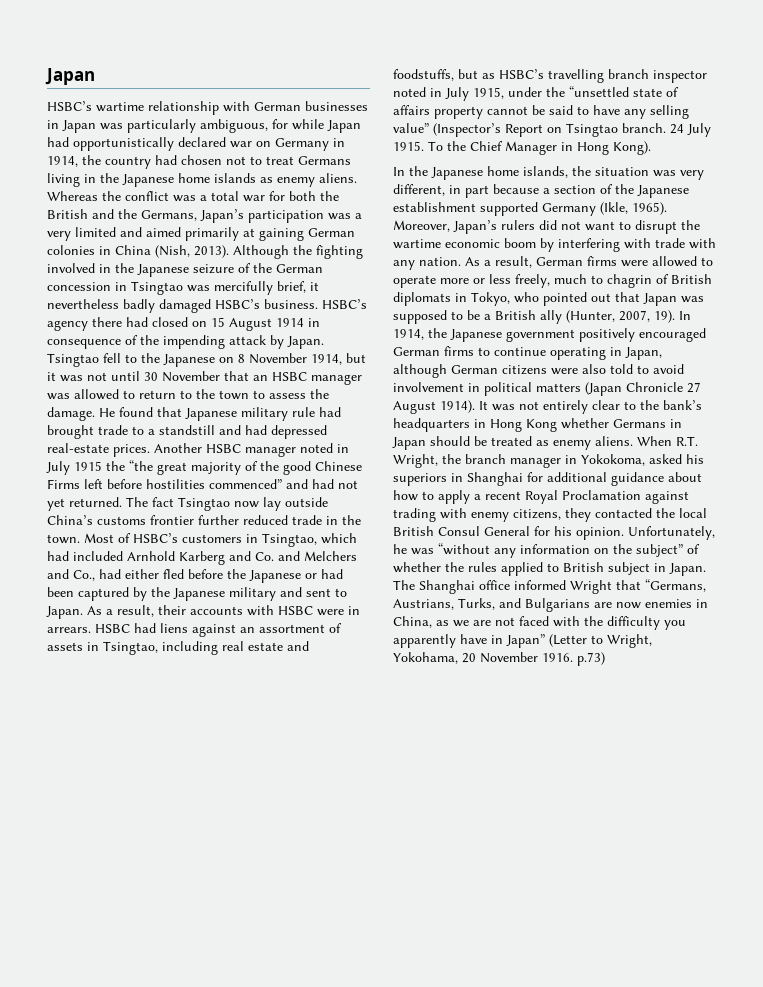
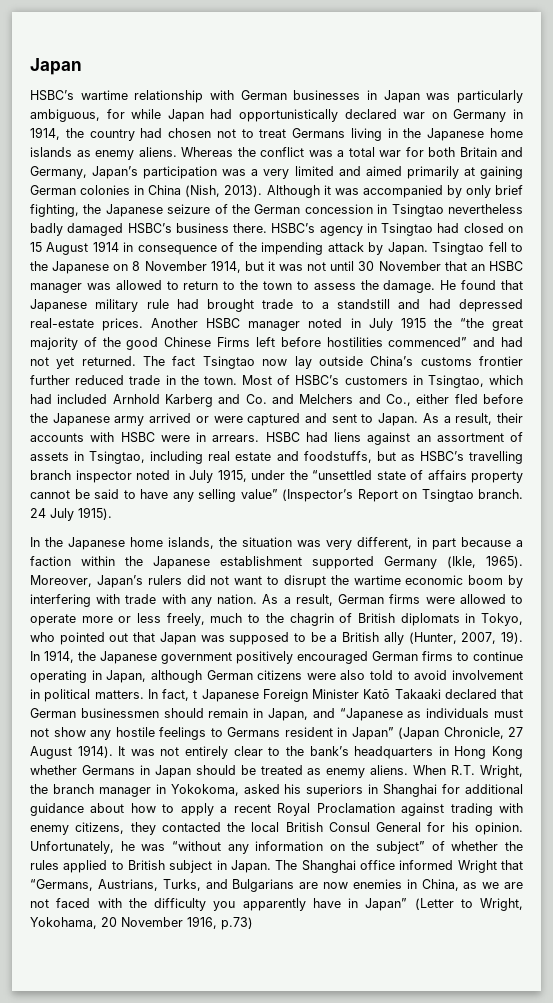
[320,191,339,201] [47,209,197,221] the British and the Germans, -> [459,147,523,157] [30,166,87,179] Britain and Germany,
[293,245,363,259] [47,263,111,273] the fighting involved in -> [323,185,523,198] [30,204,79,217] it was accompanied by only brief fighting,
[187,281,319,295] [47,299,367,313] [47,317,122,331] was mercifully brief, it nevertheless badly damaged HSBC’s business. HSBC’s agency there -> [447,204,523,214] [30,223,434,236] nevertheless badly damaged HSBC’s business there. HSBC’s agency in Tsingtao
[99,569,121,579] had -> (411, 400) none
[305,569,343,579] [47,587,276,601] or had been captured by the Japanese military -> [114,413,301,426] army arrived or were captured
[393,141,651,155] 1915. To the Chief Manager in Hong Kong). -> [78,507,112,520] 1915).
[554,184,613,194] section of -> [30,556,115,566] faction within
(603, 279) none -> [265,613,284,623] the
[536,382,683,396] matters (Japan Chronicle -> [94,689,523,702] [30,708,524,721] [30,727,504,740] matters. In fact, t Japanese Foreign Minister Katō Takaaki declared that German businessmen should remain in Japan, and “Japanese as individuals must not show any hostile feelings to Germans resident in Japan” (Japan Chronicle,
[542,653,573,662] 1916. -> [187,916,217,929] 1916,

